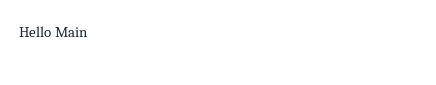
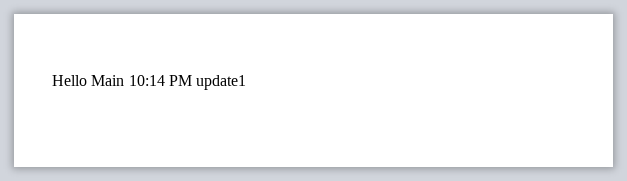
(88, 32) none -> [128,75,247,90] 10:14 PM update1

